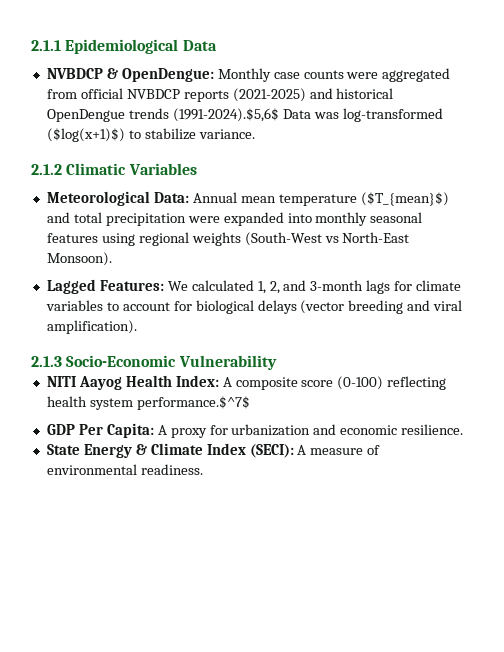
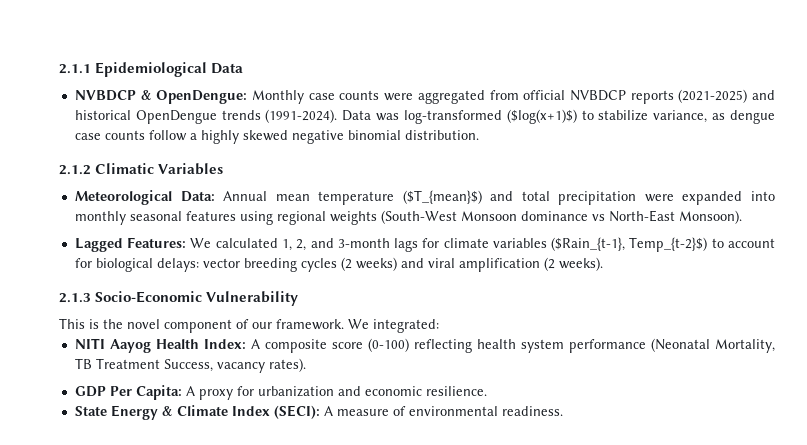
[172,108,279,122] (1991-2024).$5,6$ -> [265,109,338,123] (1991-2024).
[198,129,255,139] variance. -> [653,110,775,124] [74,130,479,144] variance, as dengue case counts follow a highly skewed negative binomial distribution.
(322, 239) none -> [460,211,588,221] Monsoon dominance
(103, 305) none -> [551,237,708,252] ($Rain_{t-1}, Temp_{t-2}$)
[257,300,463,314] [46,320,137,334] [31,355,277,370] delays (vector breeding and viral amplification). // 2.1.3 Socio-Economic Vulnerability -> [156,257,603,272] [59,291,299,306] [59,318,439,333] delays: vector breeding cycles (2 weeks) and viral amplification (2 weeks). // 2.1.3 Socio-Economic Vulnerability // This is the novel component of our framework. We integrated:
[136,396,250,410] performance.$^7$ -> [568,338,775,353] [74,358,306,373] performance (Neonatal Mortality, TB Treatment Success, vacancy rates).

